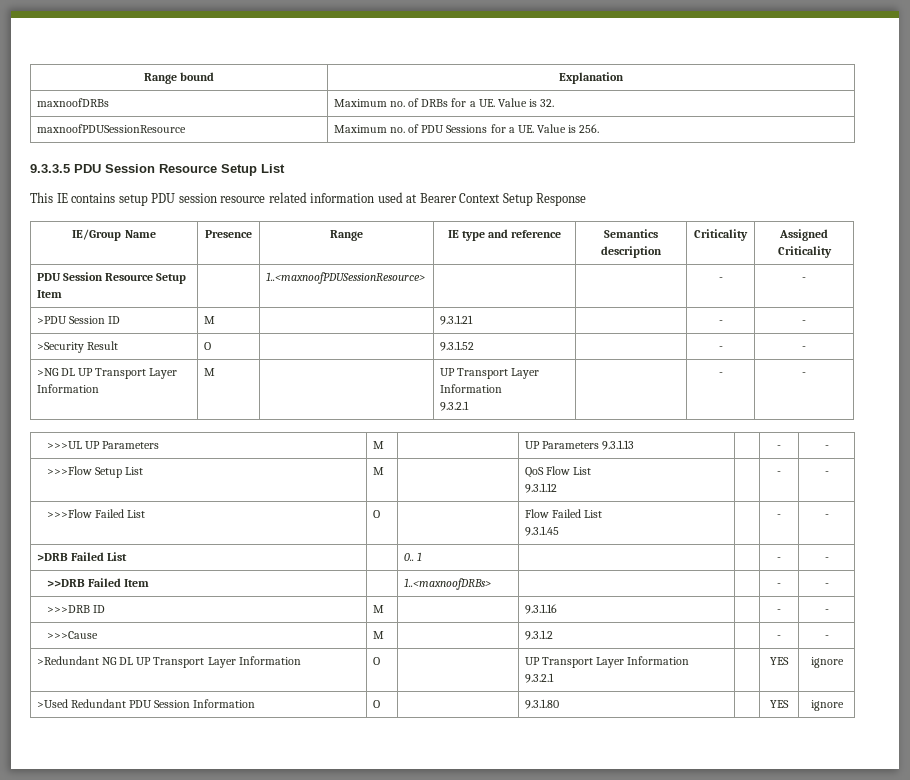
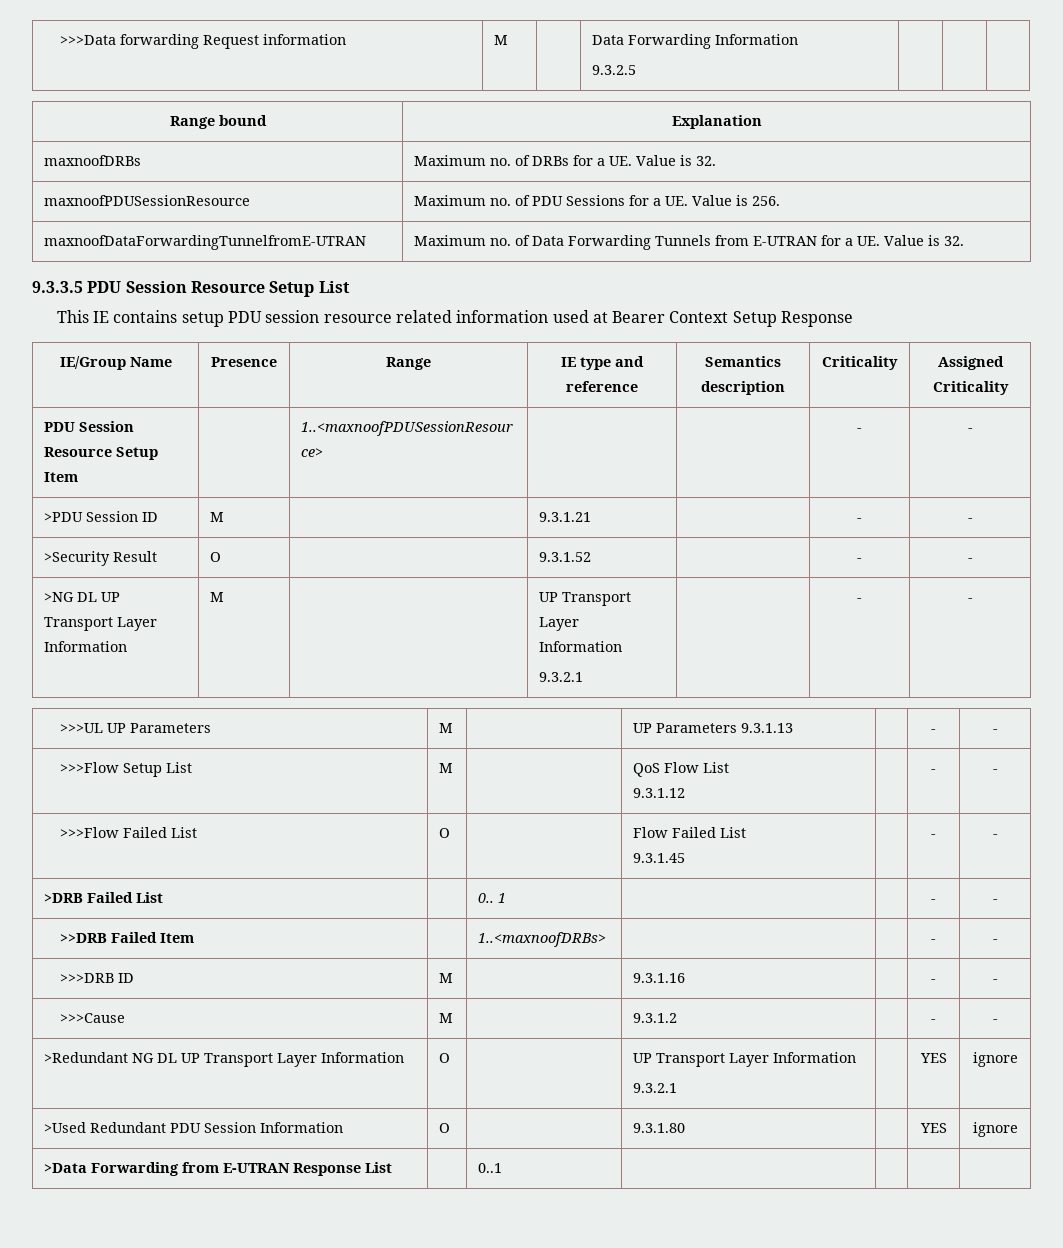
(143, 78) none -> [60,34,347,49] [494,35,509,45] [592,34,799,49] [592,65,637,75] >>>Data forwarding Request information | M | | Data Forwarding Information // 9.3.2.5 | | | //
(600, 128) none -> [44,235,367,250] [414,235,965,250] // maxnoofDataForwardingTunnelfromE-UTRAN | Maximum no. of Data Forwarding Tunnels from E-UTRAN for a UE. Value is 32.
(844, 705) none -> [44,1162,393,1176] [478,1163,503,1173] // >Data Forwarding from E-UTRAN Response List | | 0..1 | | | |

